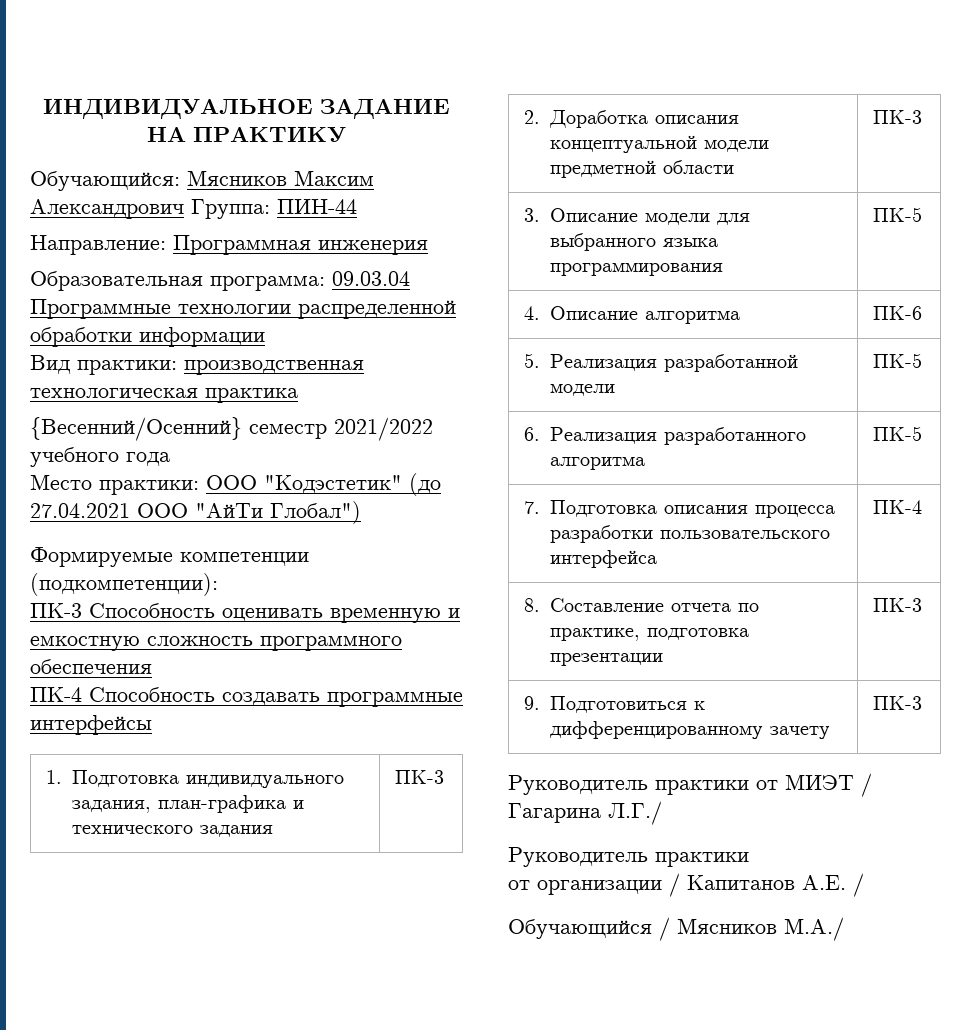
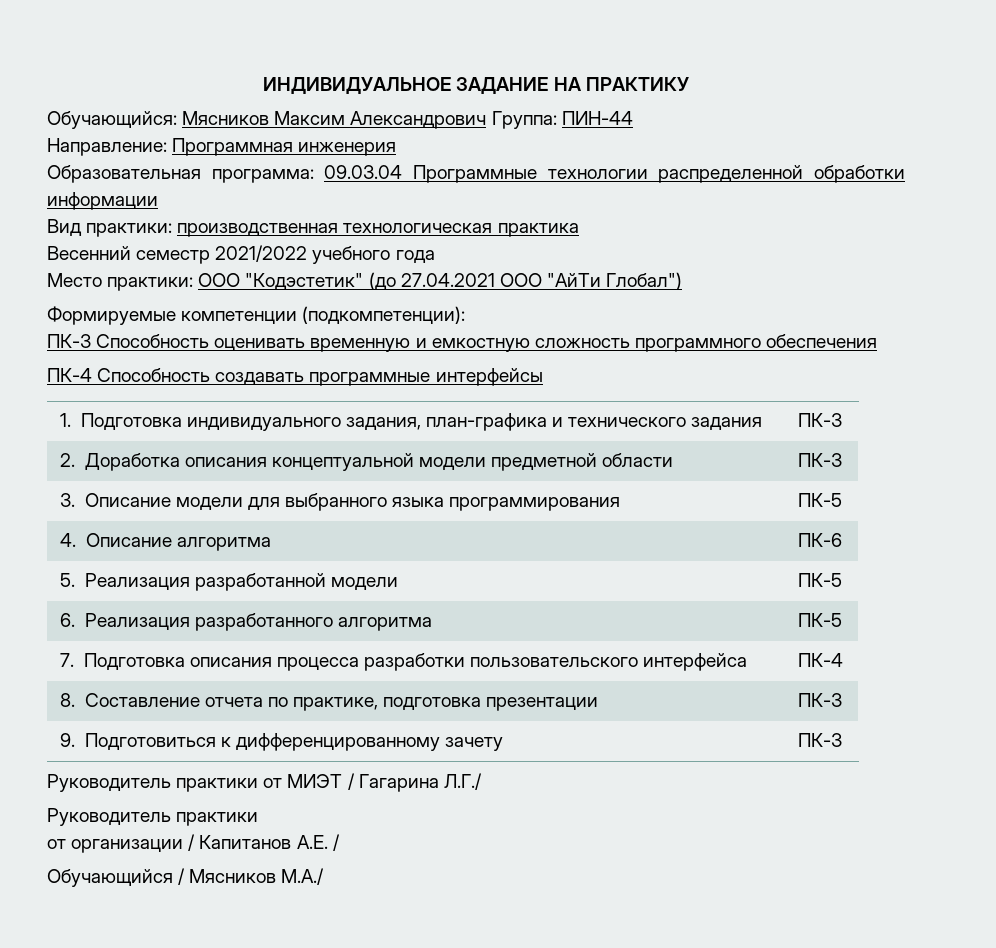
[30,417,242,441] {Весенний/Осенний} -> [47,246,131,260] Весенний

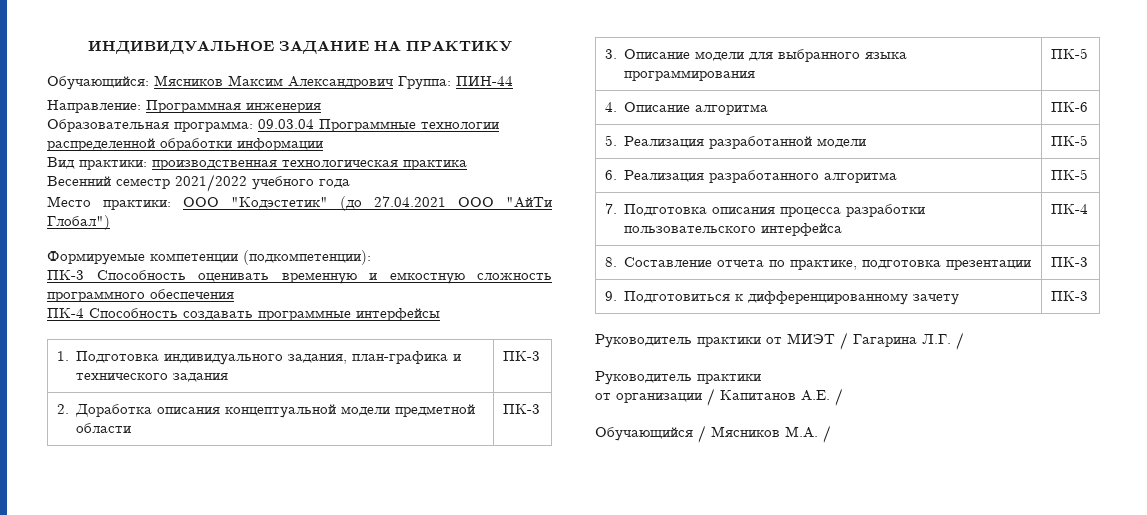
[443,773,482,790] Л.Г./ -> [922,332,964,350] Л.Г. /
[281,868,325,885] М.А./ -> [785,425,831,443] М.А. /

